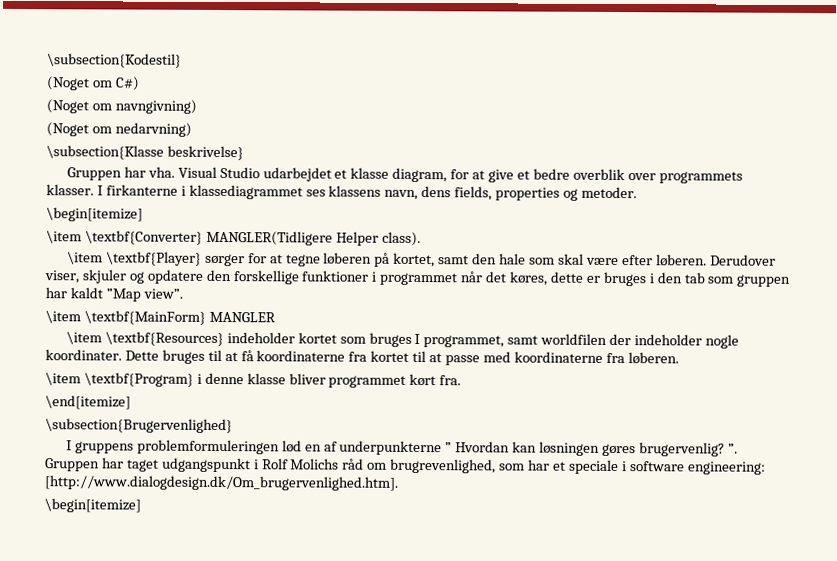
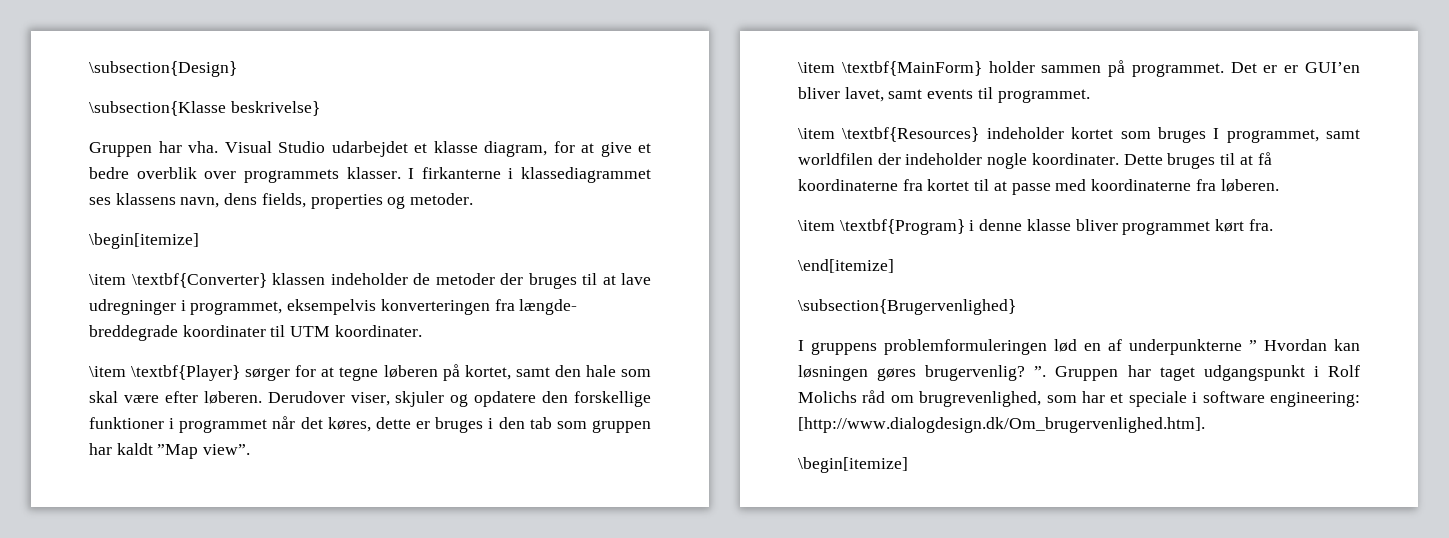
[47,53,182,68] [46,76,140,91] [46,99,197,114] [46,122,192,137] \subsection{Kodestil} // (Noget om C#) // (Noget om navngivning) // (Noget om nedarvning) -> [89,61,237,77] \subsection{Design}
[205,230,421,247] MANGLER(Tidligere Helper class). -> [272,273,651,289] [89,299,578,315] [89,325,422,341] klassen indeholder de metoder der bruges til at lave udregninger i programmet, eksempelvis konverteringen fra længde- breddegrade koordinater til UTM koordinater.
[208,311,276,323] MANGLER -> [988,60,1360,77] [798,87,1090,103] holder sammen på programmet. Det er er GUI’en bliver lavet, samt events til programmet.

